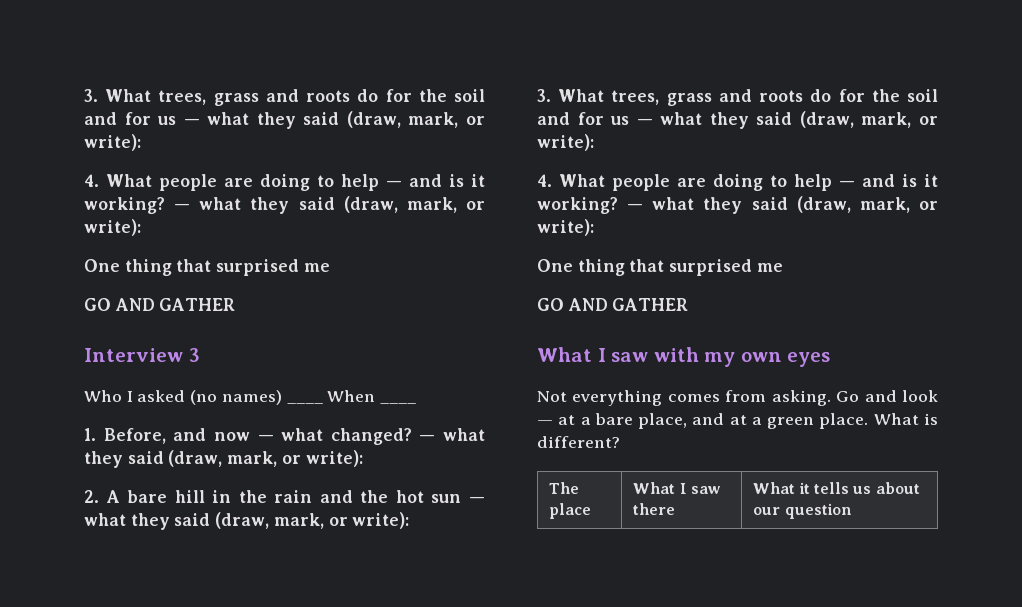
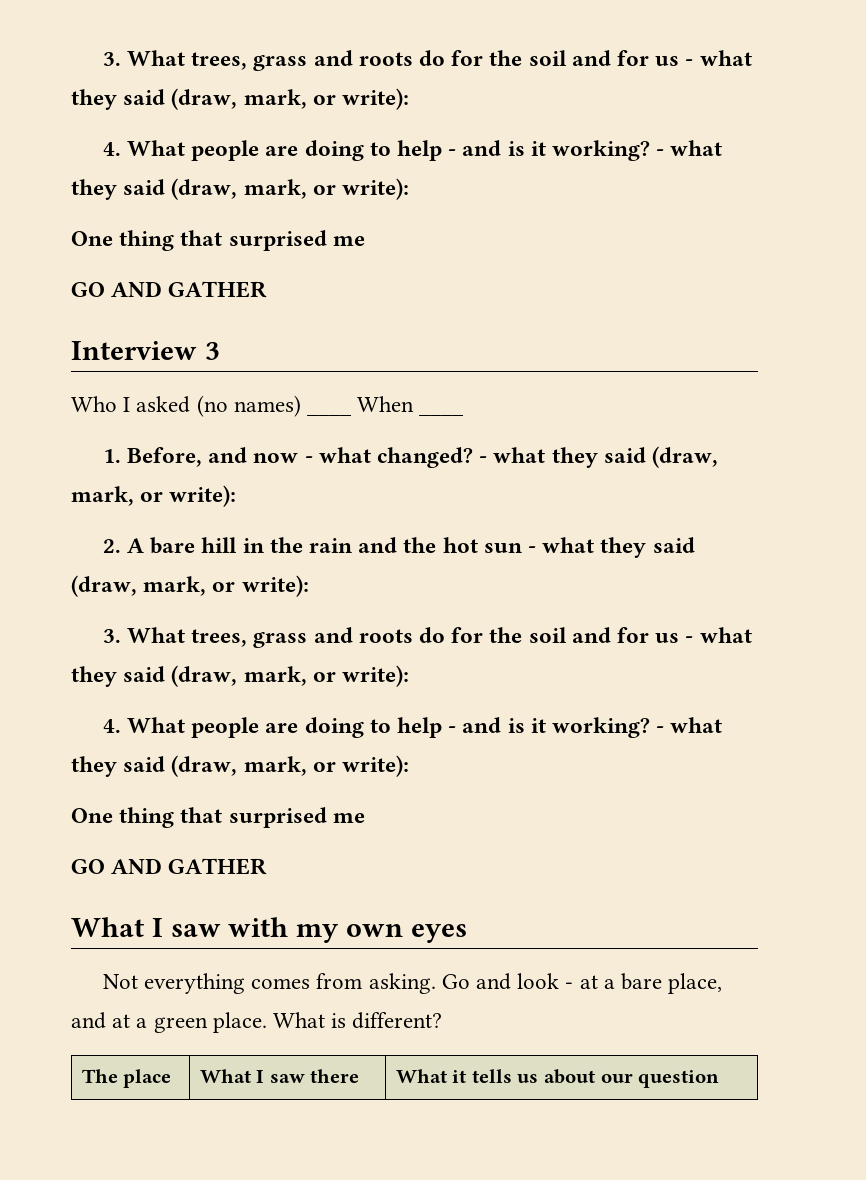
[183,118,200,125] — -> [685,59,694,66] -
[386,174,485,187] [84,197,191,214] — and is it working? — -> [448,140,665,161] - and is it working? -
[257,434,274,441] — -> [304,456,313,463] -
[419,434,436,441] — -> [479,456,488,463] -
[469,496,485,503] — -> [527,546,536,553] -
[636,118,653,125] — -> [685,636,694,643] -
[839,174,938,187] [537,197,644,214] — and is it working? — -> [448,717,665,738] - and is it working? -
[537,420,553,425] — -> [565,982,574,989] -

